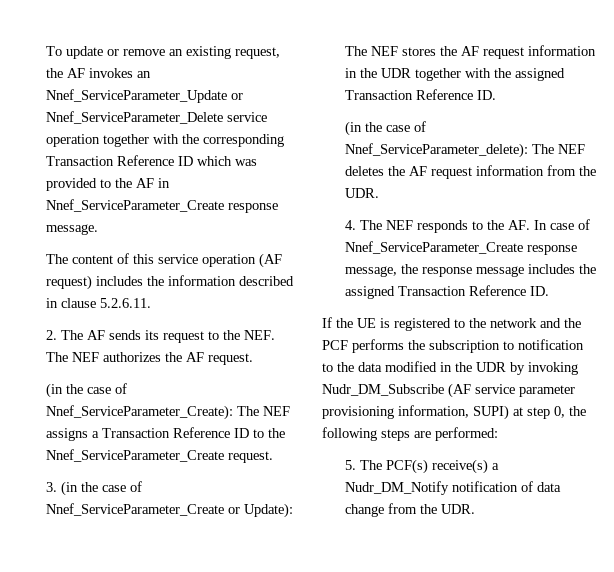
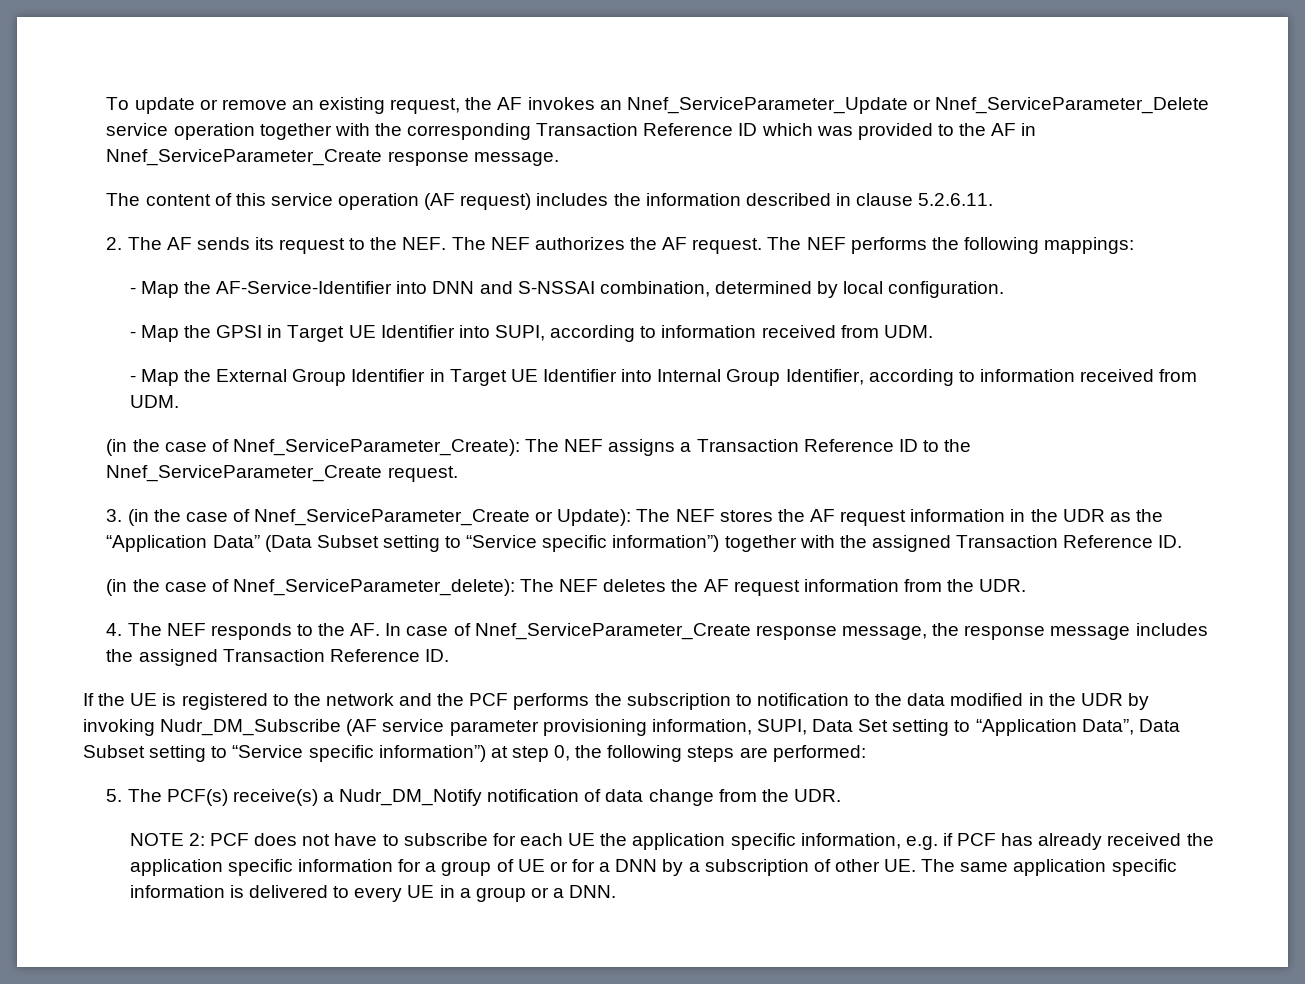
(253, 359) none -> [767,237,1135,254] [129,281,1005,298] [129,325,933,342] [129,369,1198,386] [129,395,179,408] The NEF performs the following mappings: // - Map the AF-Service-Identifier into DNN and S-NSSAI combination, determined by local configuration. // - Map the GPSI in Target UE Identifier into SUPI, according to information received from UDM. // - Map the External Group Identifier in Target UE Identifier into Internal Group Identifier, according to information received from UDM.
(411, 73) none -> [1109,509,1163,522] [106,535,720,552] as the “Application Data” (Data Subset setting to “Service specific information”)
[473,405,509,420] SUPI) -> [756,719,1180,736] [83,745,486,762] SUPI, Data Set setting to “Application Data”, Data Subset setting to “Service specific information”)
(475, 509) none -> [129,833,1214,850] [129,859,1177,876] [129,885,617,902] // NOTE 2: PCF does not have to subscribe for each UE the application specific information, e.g. if PCF has already received the application specific information for a group of UE or for a DNN by a subscription of other UE. The same application specific information is delivered to every UE in a group or a DNN.

